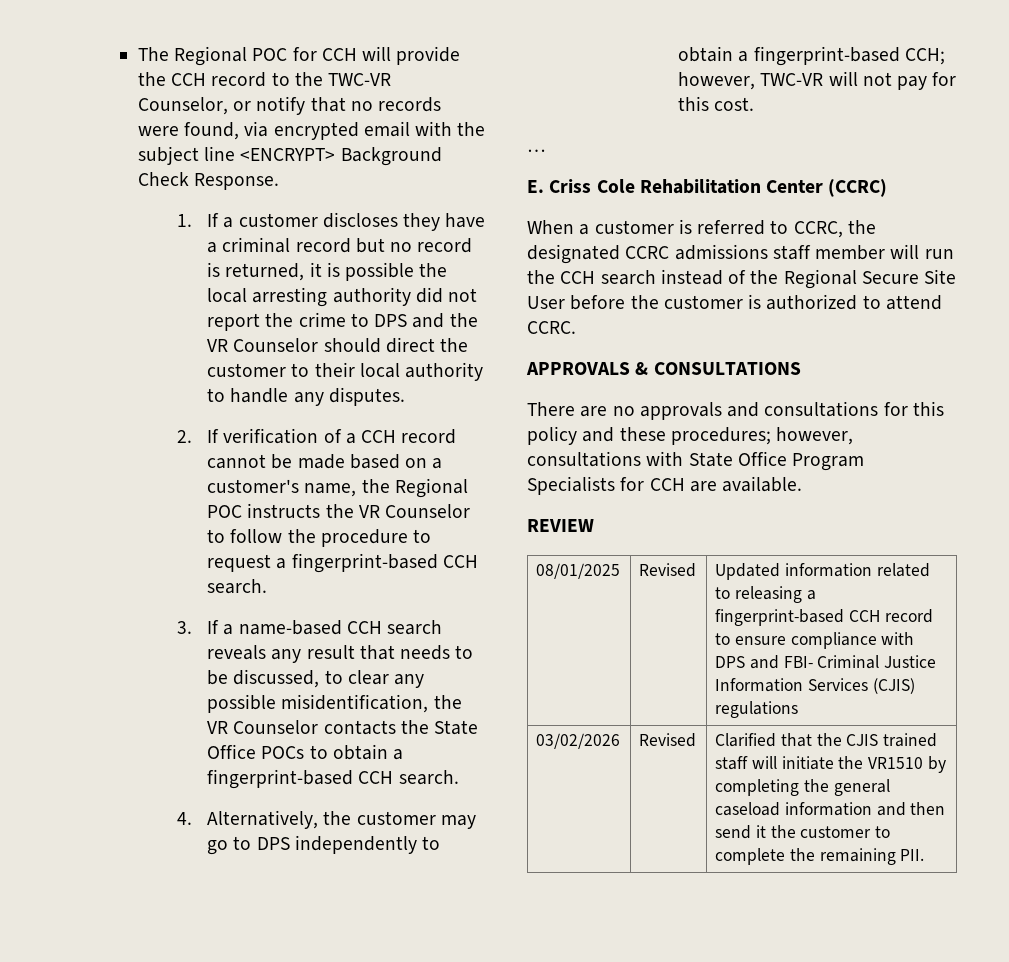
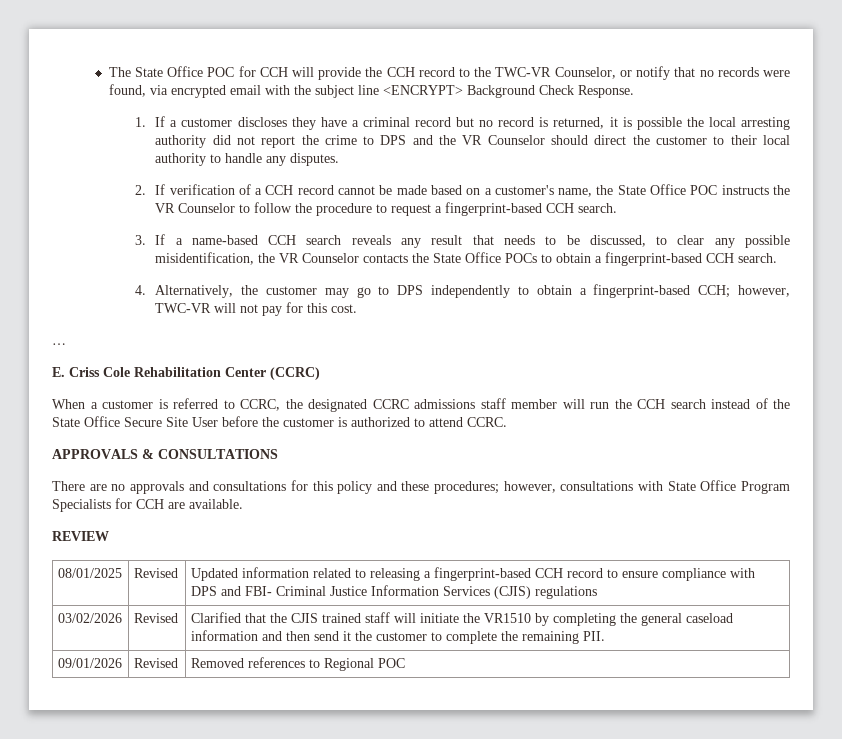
[174,46,248,66] Regional -> [134,66,204,77] State Office
[394,478,468,498] Regional -> [617,184,687,195] State Office
[783,269,857,289] Regional -> [52,416,120,427] State Office
(925, 855) none -> [57,658,122,668] [133,658,178,668] [190,657,405,671] // 09/01/2026 | Revised | Removed references to Regional POC

